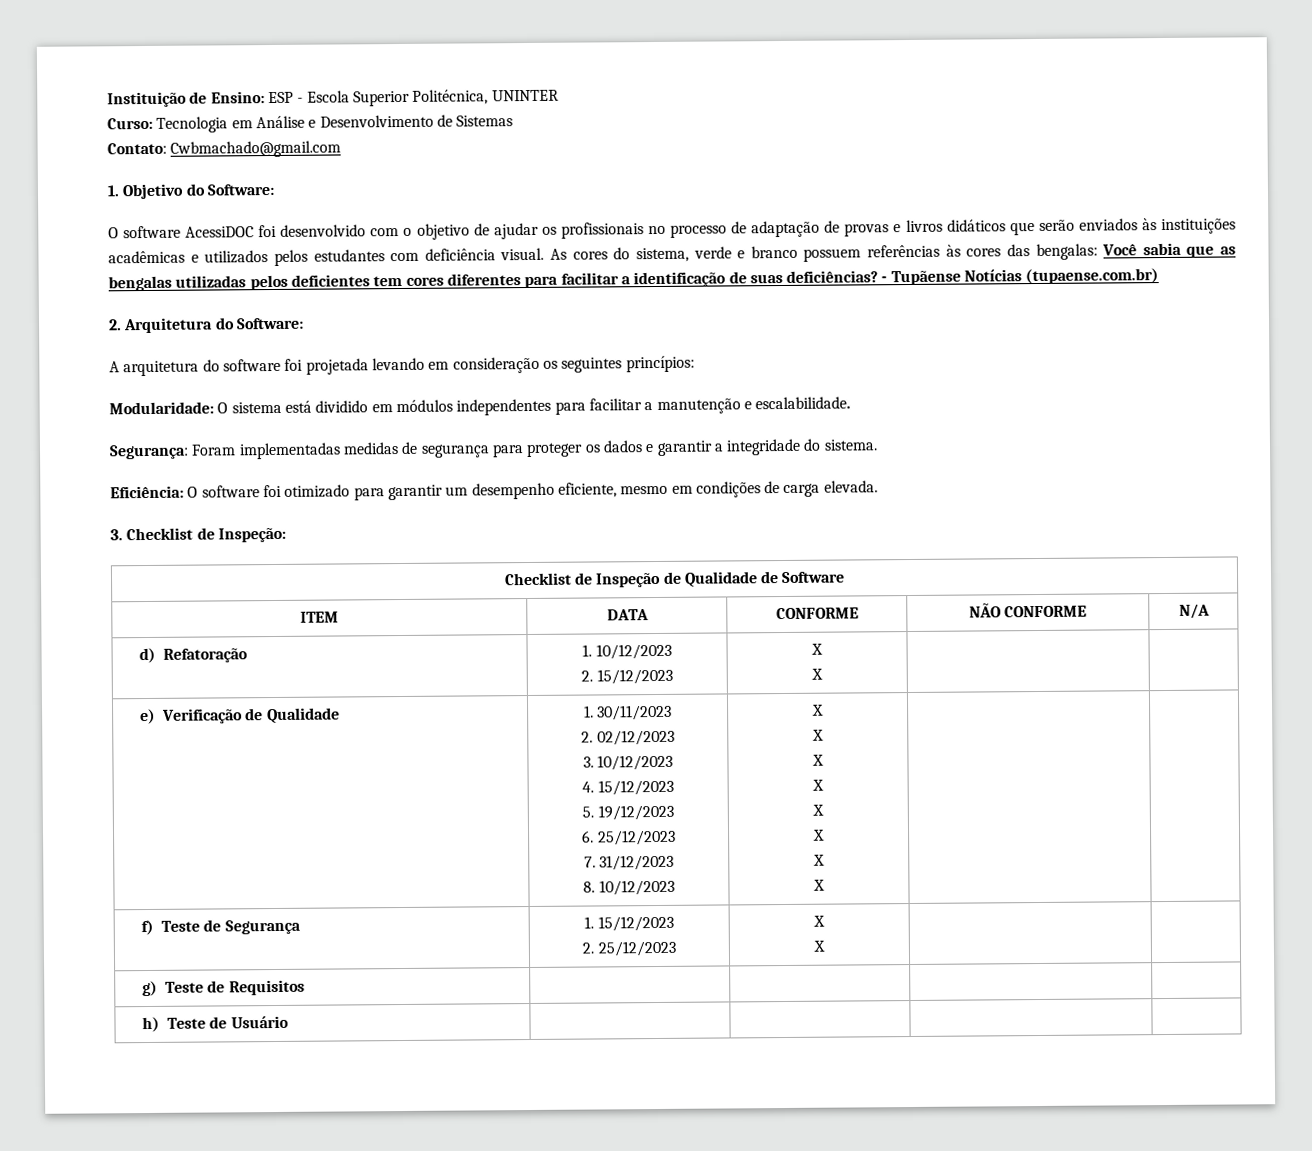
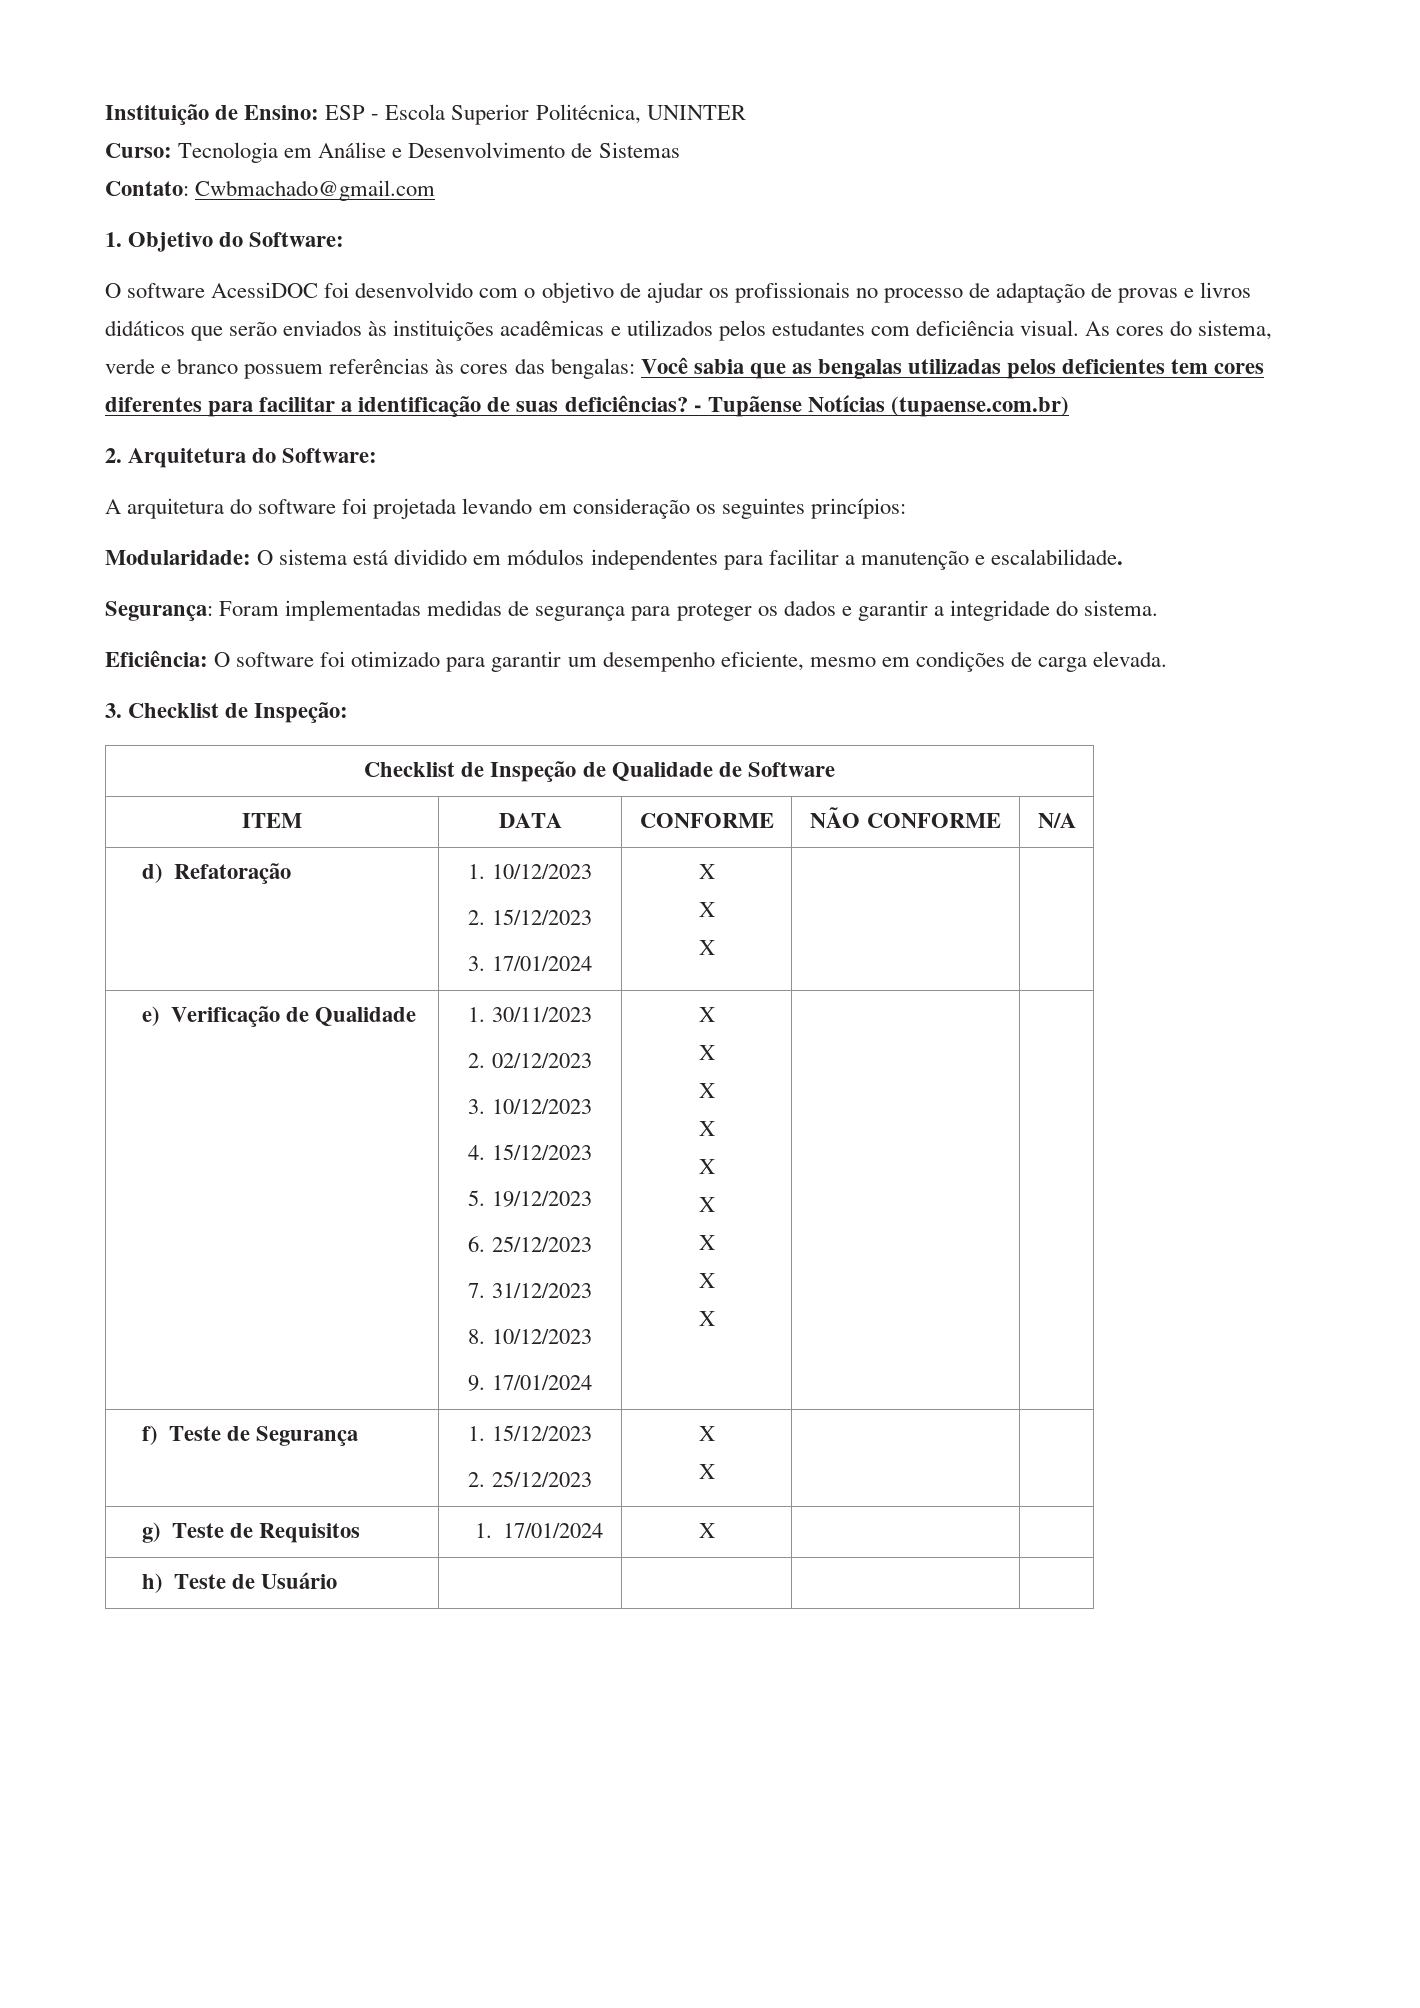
[811,643,823,655] [811,668,823,680] | X // X -> [468,956,592,971] [698,864,715,879] [698,902,715,917] [698,940,715,955] // 3. 17/01/2024 | X // X // X
[812,704,824,716] [812,729,824,741] [812,754,824,766] [812,779,824,791] [812,804,824,816] [813,829,825,841] [813,854,825,866] [813,879,825,891] | X // X // X // X // X // X // X // X -> [468,1375,592,1391] [698,1007,715,1022] [698,1045,715,1060] [698,1083,715,1098] [698,1121,715,1136] [698,1159,715,1174] [698,1197,715,1212] [698,1235,715,1250] [698,1273,715,1288] [698,1311,715,1326] // 9. 17/01/2024 | X // X // X // X // X // X // X // X // X
(305, 987) | -> [474,1523,604,1538] [698,1523,715,1538] 1. 17/01/2024 | X

